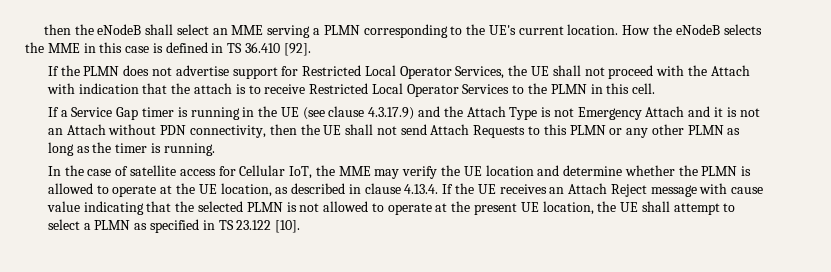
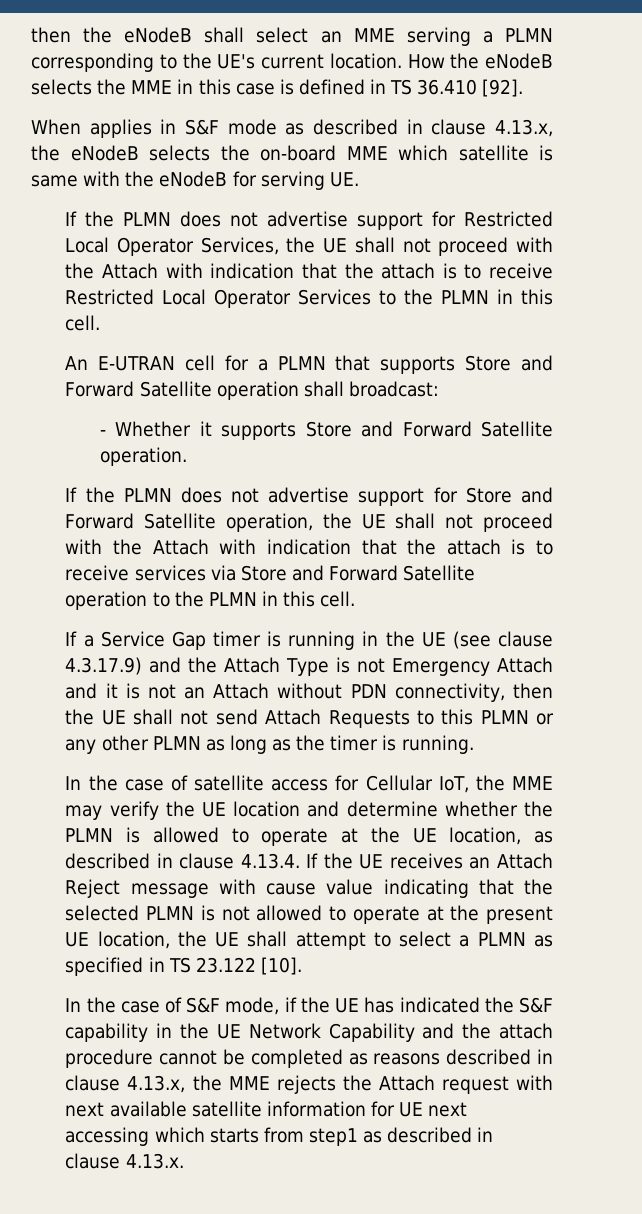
(311, 49) none -> [31,119,553,138] [31,145,553,161] [31,171,359,190] // When applies in S&F mode as described in clause 4.13.x, the eNodeB selects the on-board MME which satellite is same with the eNodeB for serving UE.
(656, 88) none -> [65,355,553,374] [65,381,439,400] [99,421,554,440] [99,447,187,466] [65,487,553,506] [65,513,553,532] [65,539,553,555] [65,565,476,581] [65,591,356,610] // An E-UTRAN cell for a PLMN that supports Store and Forward Satellite operation shall broadcast: // - Whether it supports Store and Forward Satellite operation. // If the PLMN does not advertise support for Store and Forward Satellite operation, the UE shall not proceed with the Attach with indication that the attach is to receive services via Store and Forward Satellite operation to the PLMN in this cell.
(301, 226) none -> [65,997,553,1015] [65,1023,553,1042] [65,1049,554,1068] [65,1075,553,1094] [65,1101,468,1117] [65,1127,494,1146] [65,1153,184,1169] // In the case of S&F mode, if the UE has indicated the S&F capability in the UE Network Capability and the attach procedure cannot be completed as reasons described in clause 4.13.x, the MME rejects the Attach request with next available satellite information for UE next accessing which starts from step1 as described in clause 4.13.x.

